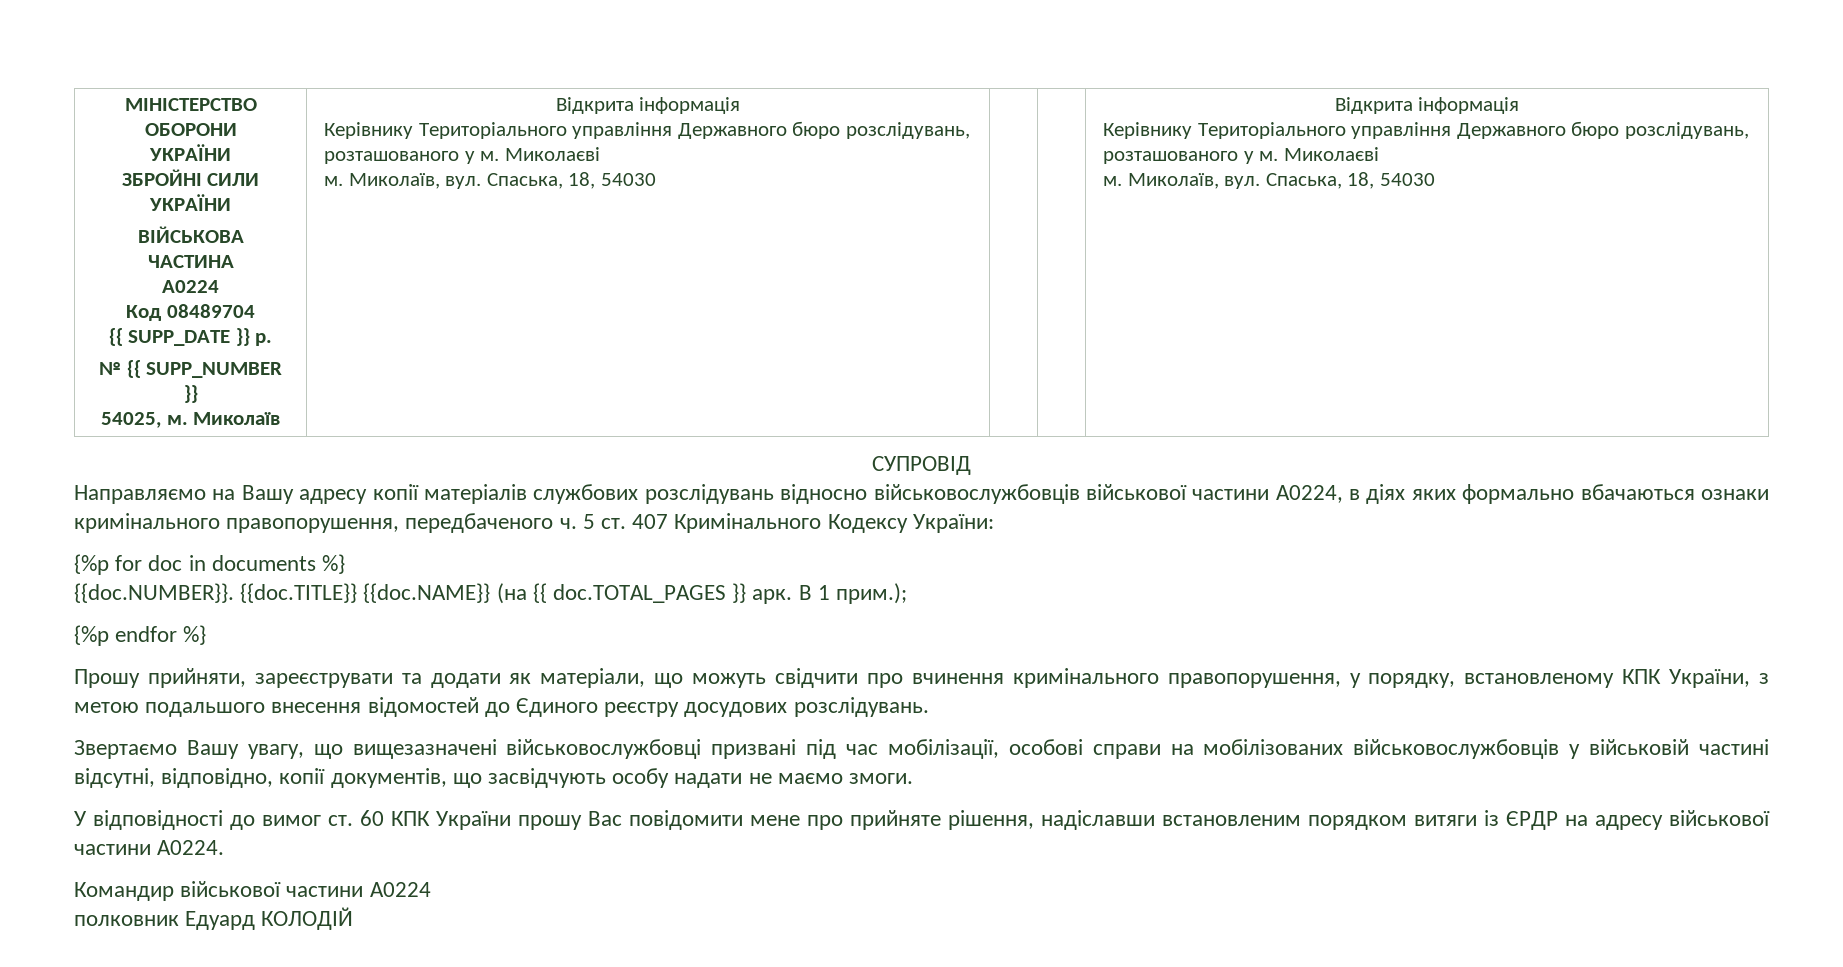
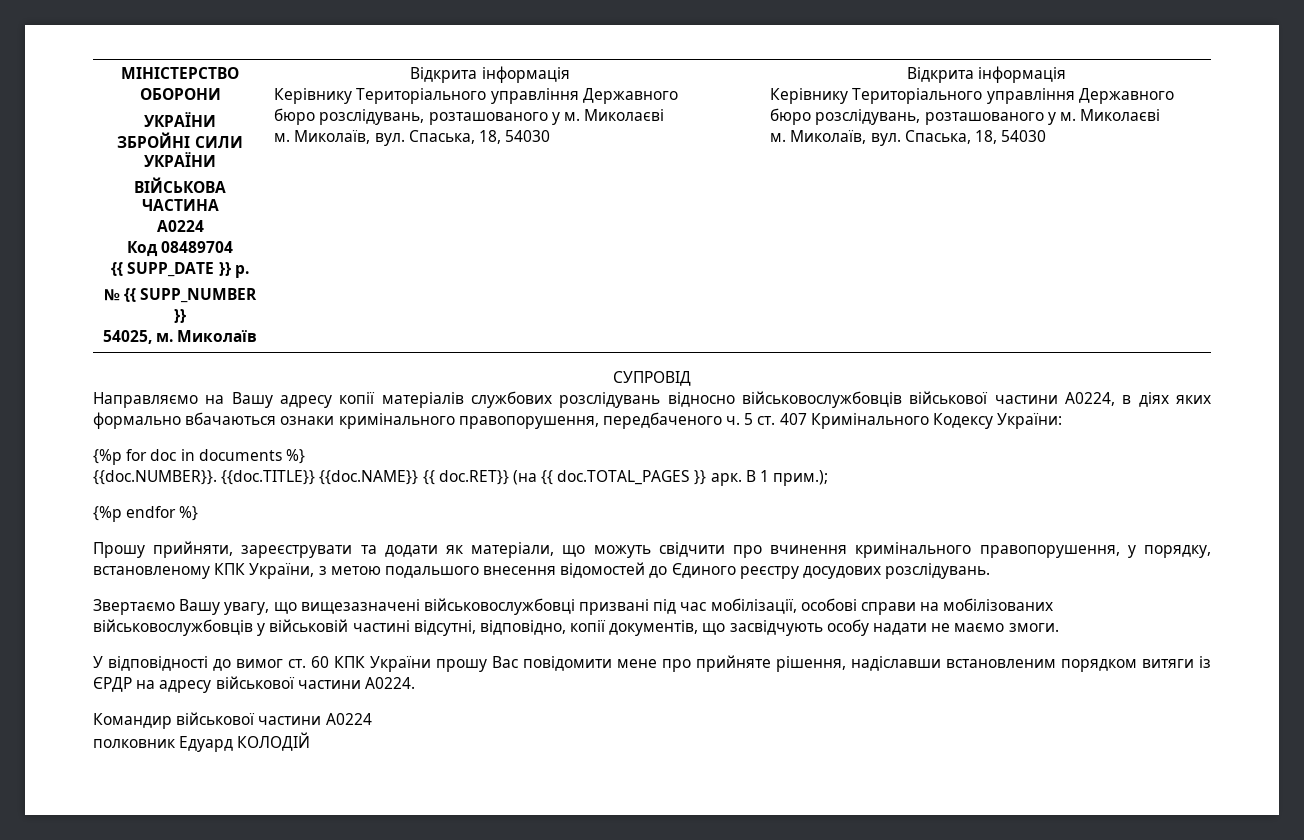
(491, 593) none -> [422,470,509,485] {{ doc.RET}}

